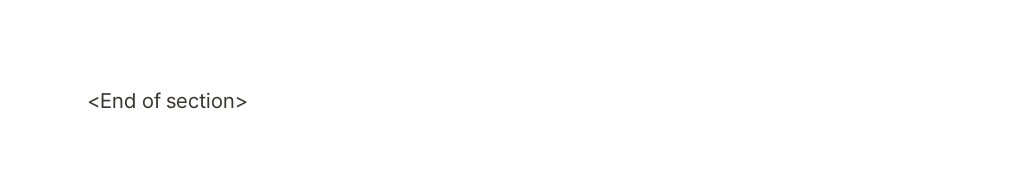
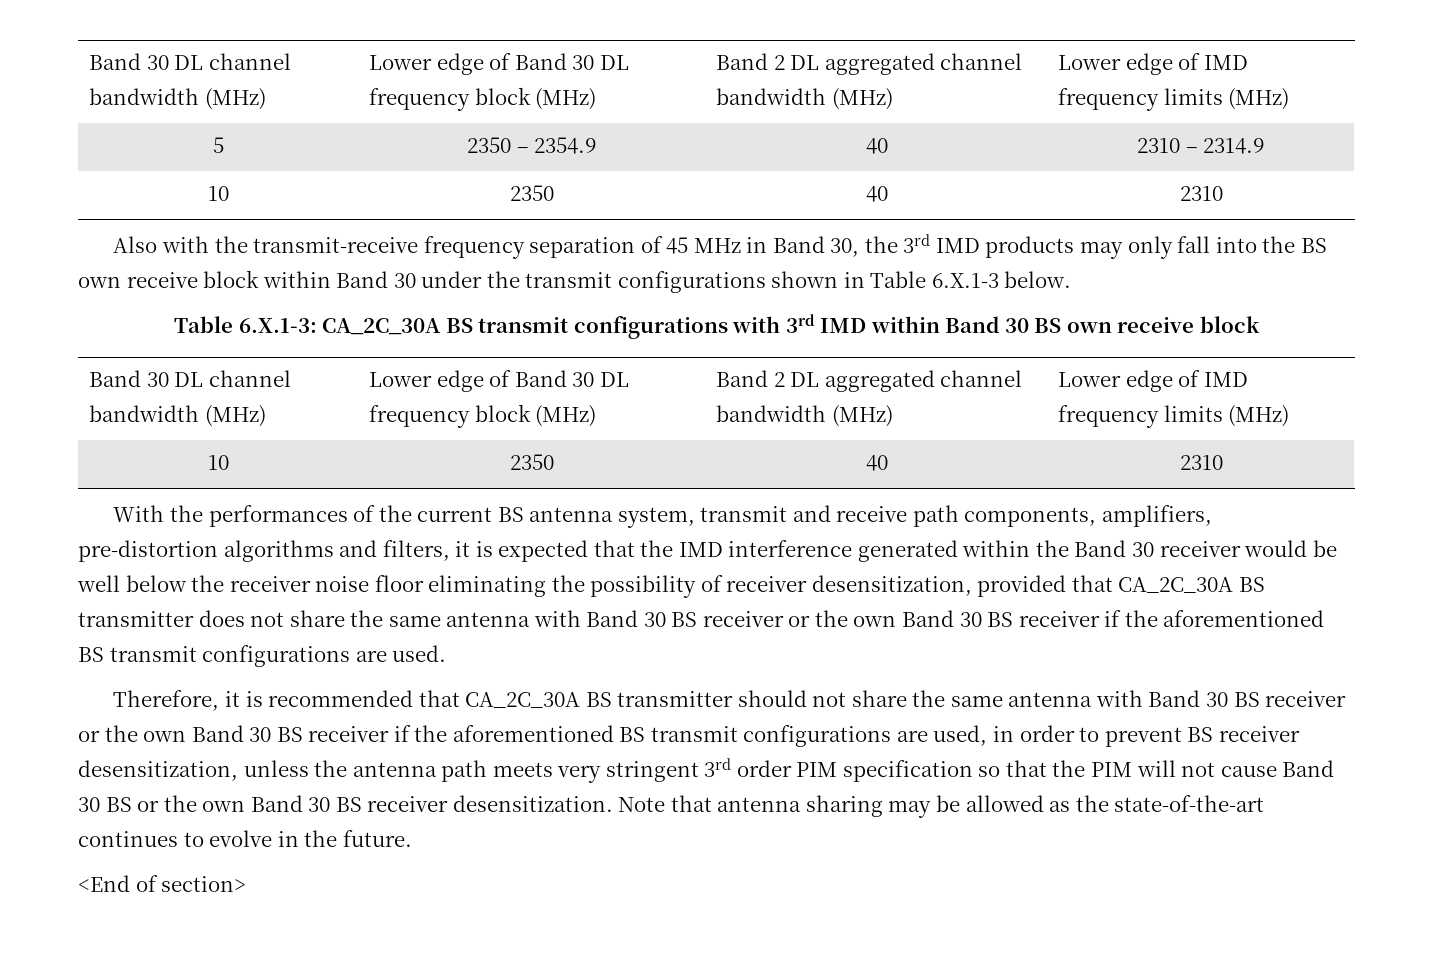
(87, 101) none -> [89,53,291,70] [89,88,266,110] [369,53,629,75] [369,87,597,111] [716,53,1023,75] [716,88,893,110] [1058,53,1248,75] [1058,88,1290,111] [213,137,224,153] [466,137,598,154] [865,138,888,154] [1136,138,1266,154] [208,186,229,201] [510,185,554,201] [865,186,888,202] [1179,186,1223,201] [113,234,1327,259] [78,270,1072,293] [173,314,1261,339] [89,370,291,387] [89,405,266,427] [369,370,629,392] [369,404,597,428] [716,370,1023,392] [716,405,893,427] [1058,370,1248,392] [1058,405,1290,428] [208,455,229,470] [510,454,554,470] [865,455,888,471] [1179,455,1223,470] [113,505,1212,528] [78,540,1337,562] [77,575,1266,598] [78,610,1325,627] [78,645,447,667] [113,690,1347,711] [78,725,1300,747] [78,758,1335,783] [78,795,1265,818] [78,830,412,847] Band 30 DL channel bandwidth (MHz) | Lower edge of Band 30 DL frequency block (MHz) | Band 2 DL aggregated channel bandwidth (MHz) | Lower edge of IMD frequency limits (MHz) // 5 | 2350 – 2354.9 | 40 | 2310 – 2314.9 // 10 | 2350 | 40 | 2310 // Also with the transmit-receive frequency separation of 45 MHz in Band 30, the 3rd IMD products may only fall into the BS own receive block within Band 30 under the transmit configurations shown in Table 6.X.1-3 below. // Table 6.X.1-3: CA_2C_30A BS transmit configurations with 3rd IMD within Band 30 BS own receive block // Band 30 DL channel bandwidth (MHz) | Lower edge of Band 30 DL frequency block (MHz) | Band 2 DL aggregated channel bandwidth (MHz) | Lower edge of IMD frequency limits (MHz) // 10 | 2350 | 40 | 2310 // With the performances of the current BS antenna system, transmit and receive path components, amplifiers, pre-distortion algorithms and filters, it is expected that the IMD interference generated within the Band 30 receiver would be well below the receiver noise floor eliminating the possibility of receiver desensitization, provided that CA_2C_30A BS transmitter does not share the same antenna with Band 30 BS receiver or the own Band 30 BS receiver if the aforementioned BS transmit configurations are used. // Therefore, it is recommended that CA_2C_30A BS transmitter should not share the same antenna with Band 30 BS receiver or the own Band 30 BS receiver if the aforementioned BS transmit configurations are used, in order to prevent BS receiver desensitization, unless the antenna path meets very stringent 3rd order PIM specification so that the PIM will not cause Band 30 BS or the own Band 30 BS receiver desensitization. Note that antenna sharing may be allowed as the state-of-the-art continues to evolve in the future. //

